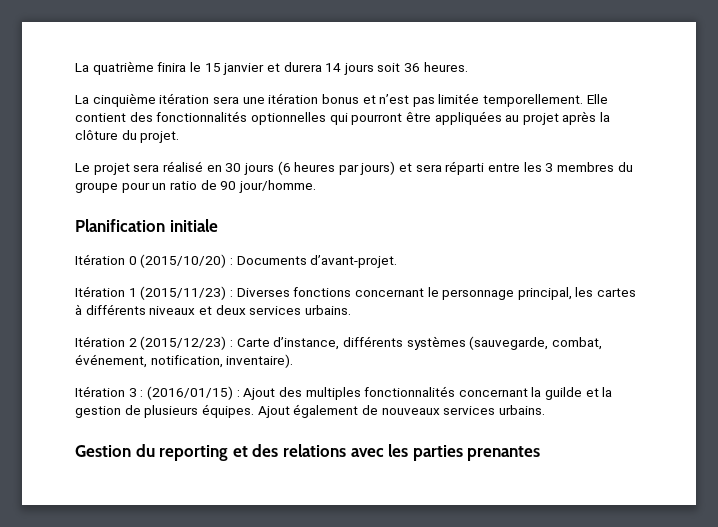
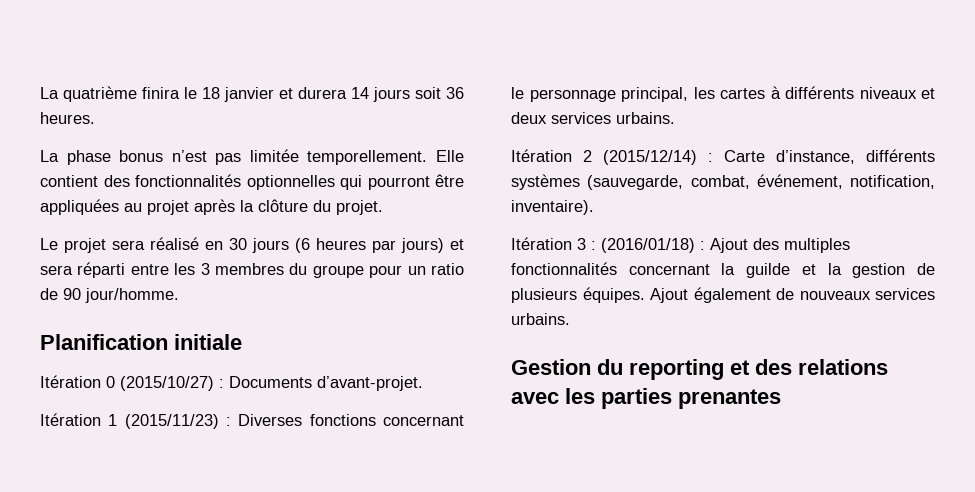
[204,63,221,72] 15 -> [202,87,220,99] 18
[92,93,376,107] cinquième itération sera une itération bonus et -> [66,150,164,165] phase bonus
[140,254,227,268] (2015/10/20) -> [120,376,214,391] (2015/10/27)
[140,336,227,350] (2015/12/23) -> [603,150,697,165] (2015/12/14)
[146,386,233,400] (2016/01/15) -> [601,238,695,253] (2016/01/18)

